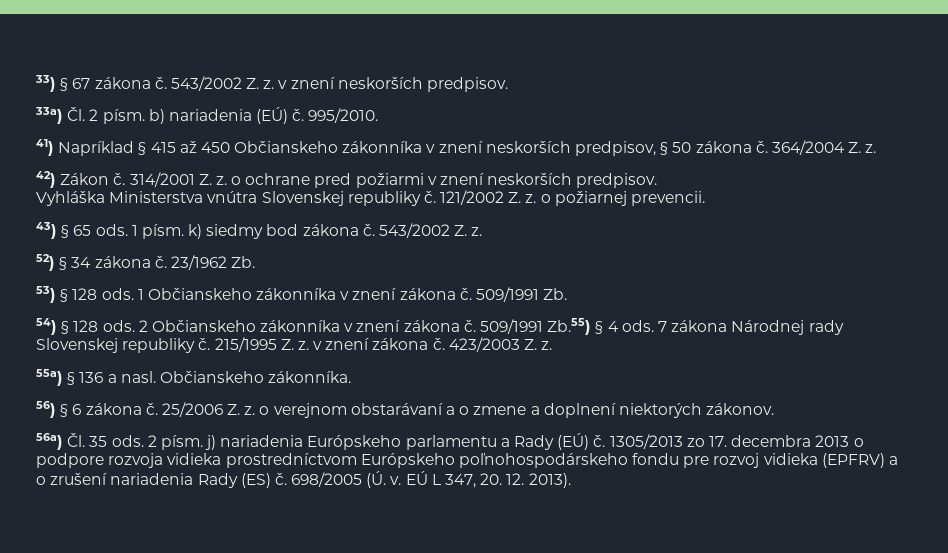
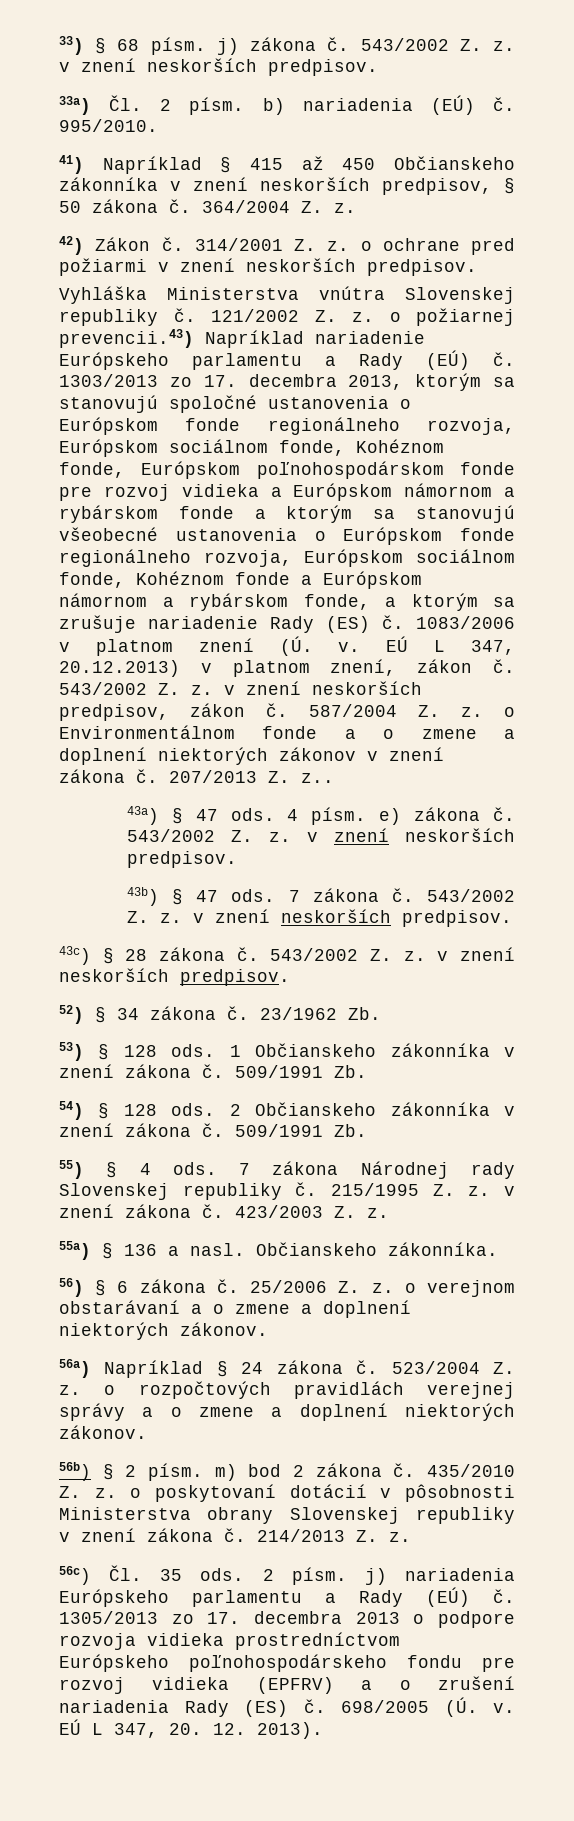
[72,78,91,89] 67 -> [117,37,239,55] 68 písm. j)
[631,191,706,206] [36,222,483,239] prevencii. // 43) § 65 ods. 1 písm. k) siedmy bod zákona č. 543/2002 Z. z. -> [59,329,425,348] [59,350,515,370] [59,373,515,391] [59,395,411,413] [59,417,515,435] [59,439,444,457] [59,461,515,479] [59,483,515,501] [59,505,515,523] [59,527,515,545] [59,549,515,567] [59,571,422,589] [59,593,515,611] [59,615,515,633] [59,636,515,656] [59,659,515,677] [59,681,422,695] [59,703,515,721] [59,725,515,739] [59,747,444,765] [59,769,334,783] [126,806,515,825] [126,828,515,842] [126,851,237,868] [126,887,515,906] [126,909,512,927] [59,946,515,965] [59,968,290,986] prevencii.43) Napríklad nariadenie Európskeho parlamentu a Rady (EÚ) č. 1303/2013 zo 17. decembra 2013, ktorým sa stanovujú spoločné ustanovenia o Európskom fonde regionálneho rozvoja, Európskom sociálnom fonde, Kohéznom fonde, Európskom poľnohospodárskom fonde pre rozvoj vidieka a Európskom námornom a rybárskom fonde a ktorým sa stanovujú všeobecné ustanovenia o Európskom fonde regionálneho rozvoja, Európskom sociálnom fonde, Kohéznom fonde a Európskom námornom a rybárskom fonde, a ktorým sa zrušuje nariadenie Rady (ES) č. 1083/2006 v platnom znení (Ú. v. EÚ L 347, 20.12.2013) v platnom znení, zákon č. 543/2002 Z. z. v znení neskorších predpisov, zákon č. 587/2004 Z. z. o Environmentálnom fonde a o zmene a doplnení niektorých zákonov v znení zákona č. 207/2013 Z. z.. // 43a) § 47 ods. 4 písm. e) zákona č. 543/2002 Z. z. v znení neskorších predpisov. // 43b) § 47 ods. 7 zákona č. 543/2002 Z. z. v znení neskorších predpisov. // 43c) § 28 zákona č. 543/2002 Z. z. v znení neskorších predpisov.
[547,318,592,335] Zb.55) -> [334,1124,367,1137] [59,1160,84,1179] Zb. // 55)
(63, 441) none -> [104,1360,515,1378] [59,1381,515,1399] [59,1403,515,1421] [59,1425,147,1439] [59,1462,515,1481] [59,1484,515,1502] [59,1507,515,1524] [59,1528,411,1542] [59,1566,91,1585] Napríklad § 24 zákona č. 523/2004 Z. z. o rozpočtových pravidlách verejnej správy a o zmene a doplnení niektorých zákonov. // 56b) § 2 písm. m) bod 2 zákona č. 435/2010 Z. z. o poskytovaní dotácií v pôsobnosti Ministerstva obrany Slovenskej republiky v znení zákona č. 214/2013 Z. z. // 56c)

